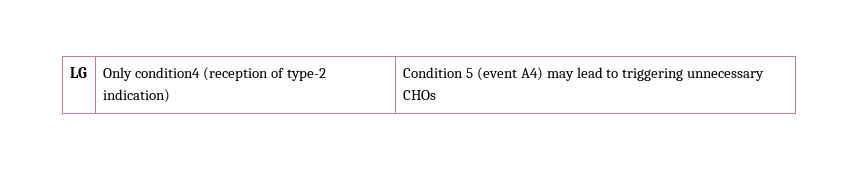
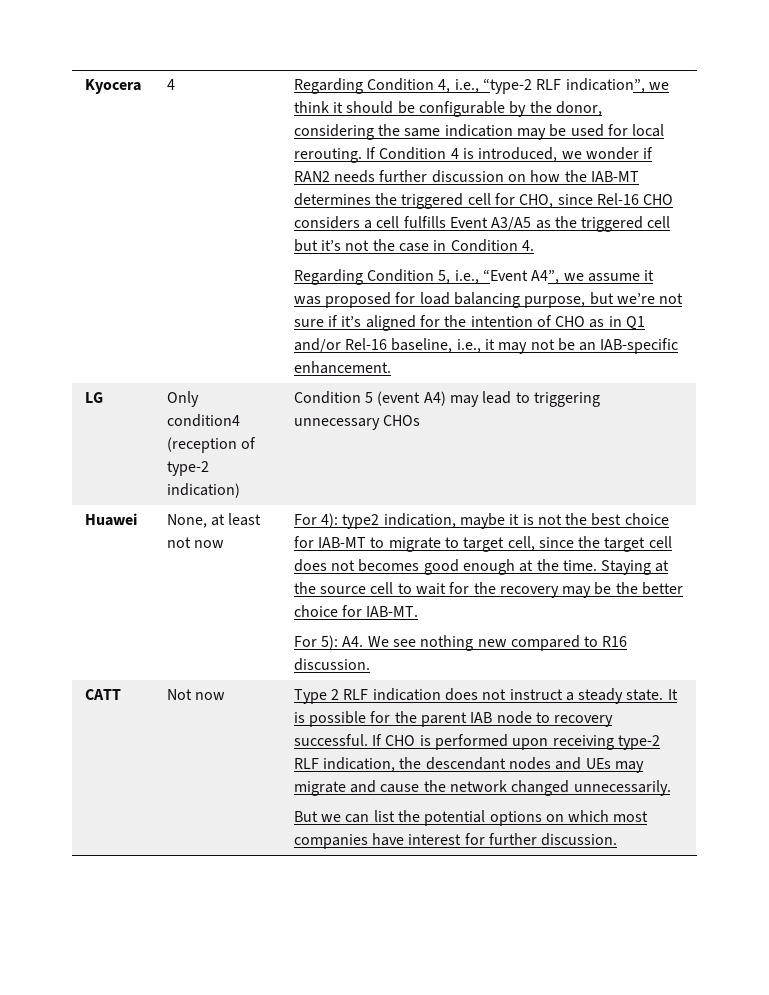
(69, 72) none -> [84,79,141,94] [166,79,175,90] [293,78,669,94] [293,101,602,117] [293,124,665,140] [293,147,654,163] [293,170,639,183] [293,193,674,209] [293,216,671,232] [293,239,534,252] [293,269,655,285] [293,292,684,308] [293,315,646,331] [293,338,679,354] [293,361,391,374] Kyocera | 4 | Regarding Condition 4, i.e., “type-2 RLF indication”, we think it should be configurable by the donor, considering the same indication may be used for local rerouting. If Condition 4 is introduced, we wonder if RAN2 needs further discussion on how the IAB-MT determines the triggered cell for CHO, since Rel-16 CHO considers a cell fulfills Event A3/A5 as the triggered cell but it’s not the case in Condition 4. // Regarding Condition 5, i.e., “Event A4”, we assume it was proposed for load balancing purpose, but we’re not sure if it’s aligned for the intention of CHO as in Q1 and/or Rel-16 baseline, i.e., it may not be an IAB-specific enhancement. //
(436, 95) none -> [84,513,137,526] [166,513,262,528] [166,537,224,548] [293,513,669,529] [293,536,672,552] [293,559,670,575] [293,582,684,598] [293,605,419,617] [293,635,628,651] [293,658,370,671] [84,689,121,700] [166,689,225,700] [293,688,678,704] [293,711,614,727] [293,734,660,750] [293,757,644,773] [293,780,671,796] [293,810,649,826] [293,833,618,849] // Huawei | None, at least not now | For 4): type2 indication, maybe it is not the best choice for IAB-MT to migrate to target cell, since the target cell does not becomes good enough at the time. Staying at the source cell to wait for the recovery may be the better choice for IAB-MT. // For 5): A4. We see nothing new compared to R16 discussion. // CATT | Not now | Type 2 RLF indication does not instruct a steady state. It is possible for the parent IAB node to recovery successful. If CHO is performed upon receiving type-2 RLF indication, the descendant nodes and UEs may migrate and cause the network changed unnecessarily. // But we can list the potential options on which most companies have interest for further discussion.

